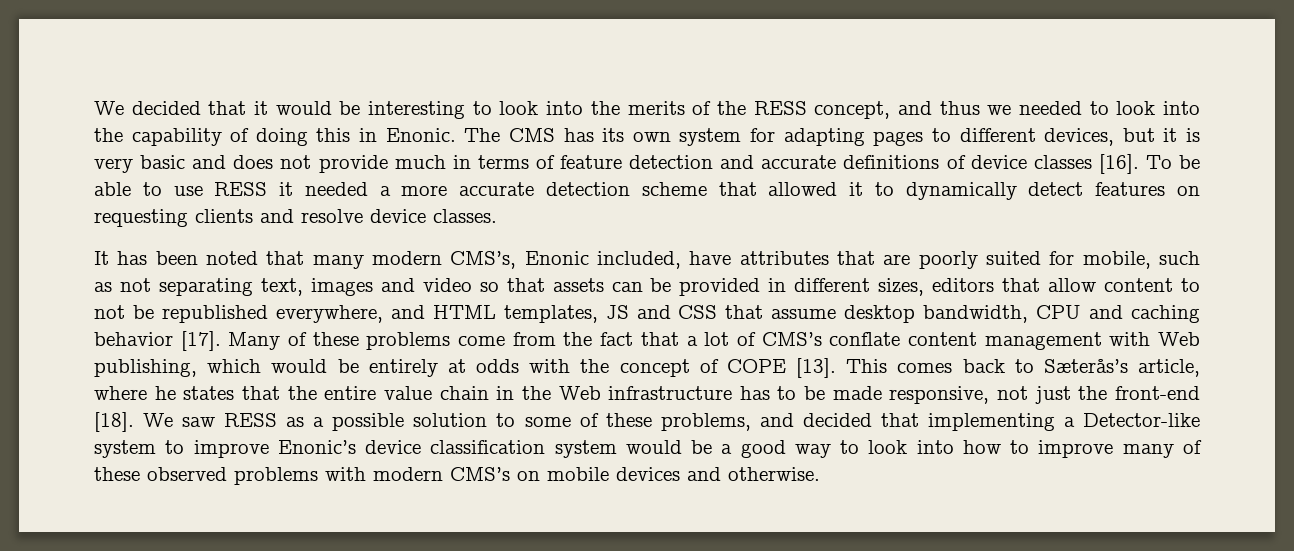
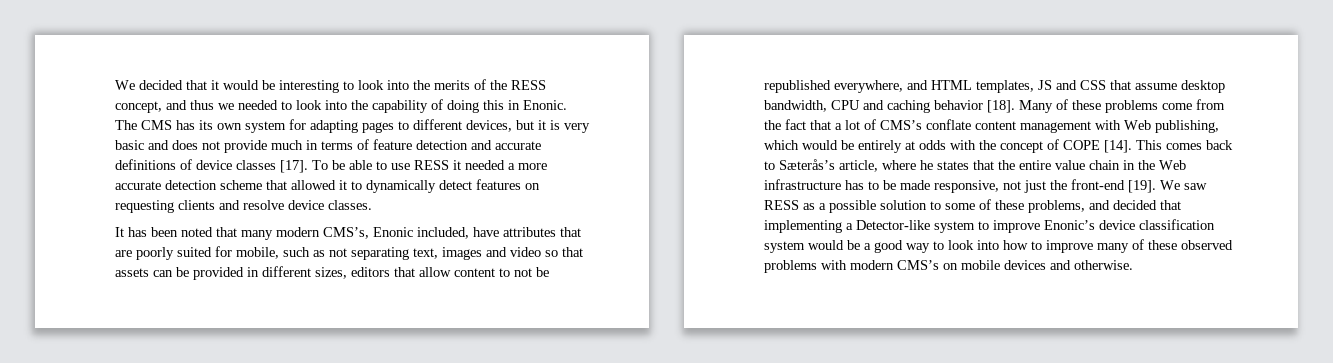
[1098,154,1139,174] [16]. -> [280,160,308,173] [17].
[180,331,221,351] [17]. -> [987,100,1015,113] [18].
[796,358,836,378] [13]. -> [1104,140,1132,153] [14].
[94,412,134,432] [18]. -> [1128,180,1156,193] [19].

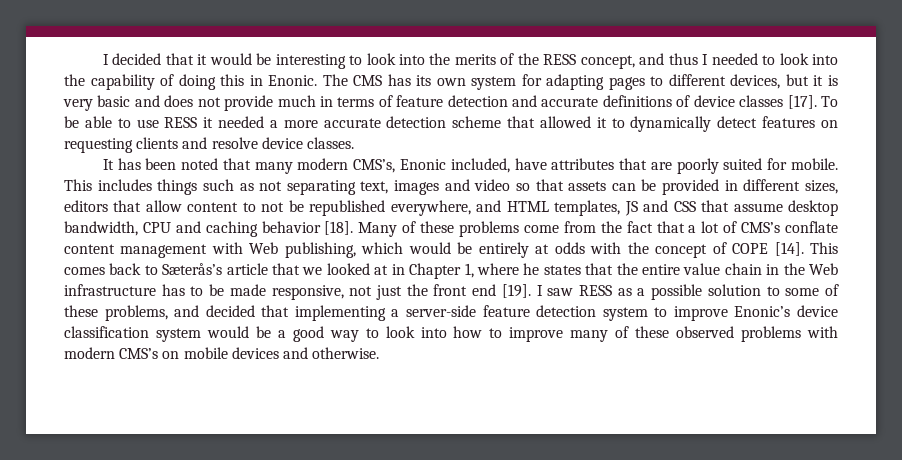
[115,80,135,90] We -> [102,54,109,65] I
[218,103,234,110] we -> [702,54,709,65] I
[236,247,279,259] mobile, -> [791,158,839,170] [64,179,198,195] mobile. This includes things
[839,160,878,172] article, -> [226,263,474,279] article that we looked at in Chapter 1,
[1071,179,1180,193] front-end [19]. We -> [433,284,543,298] front end [19]. I
[856,220,930,230] Detector-like -> [405,305,597,317] server-side feature detection

